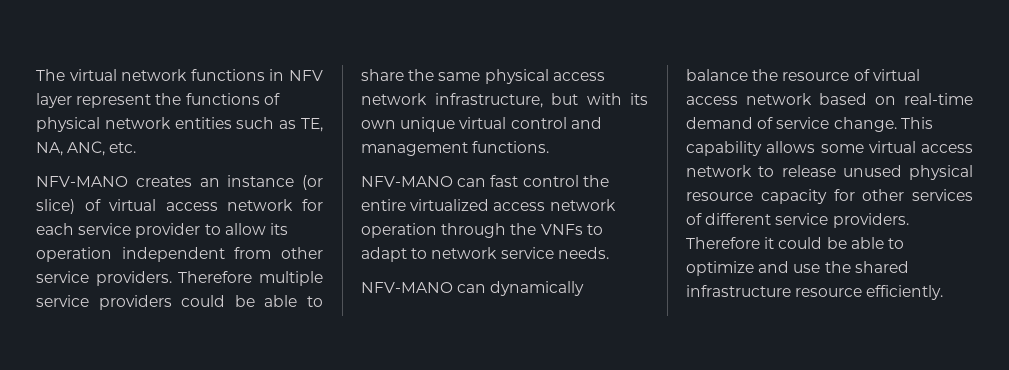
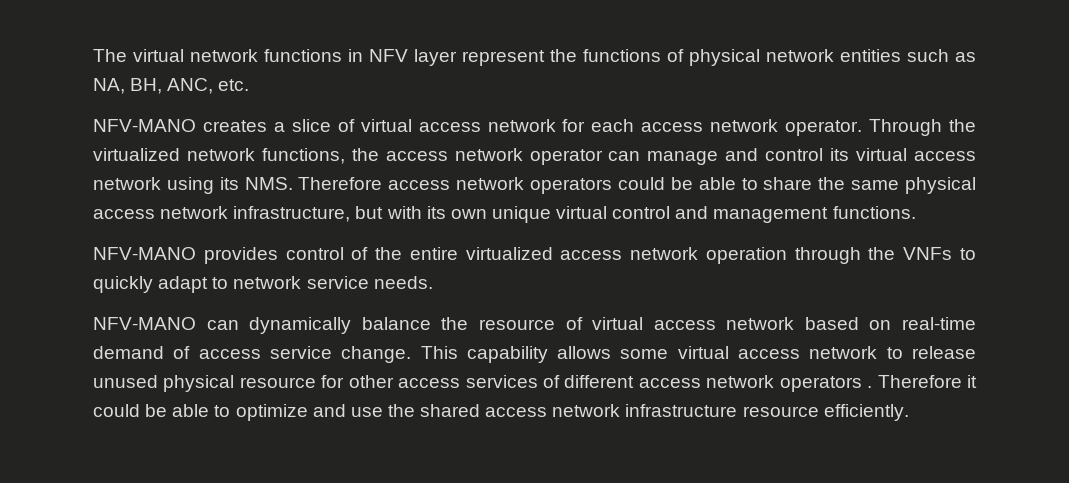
[301,118,324,132] [36,142,63,156] TE, NA, -> [93,78,163,94] NA, BH,
[199,175,323,190] [36,199,75,214] an instance (or slice) -> [273,119,331,132] a slice
[78,223,288,238] [36,247,323,262] [36,271,323,286] [36,295,172,310] service provider to allow its operation independent from other service providers. Therefore multiple service providers -> [641,119,977,136] [93,148,976,165] [93,177,613,194] access network operator. Through the virtualized network functions, the access network operator can manage and control its virtual access network using its NMS. Therefore access network operators
[457,175,579,187] can fast control -> [203,247,369,264] provides control of
(603, 229) none -> [93,276,153,293] quickly
(774, 123) none -> [198,349,261,359] access
[760,189,827,204] capacity -> (316, 382) none
(905, 195) none -> [398,378,461,388] access
[775,213,909,228] service providers. -> [638,375,873,392] access network operators .
(909, 267) none -> [485,404,621,417] access network

